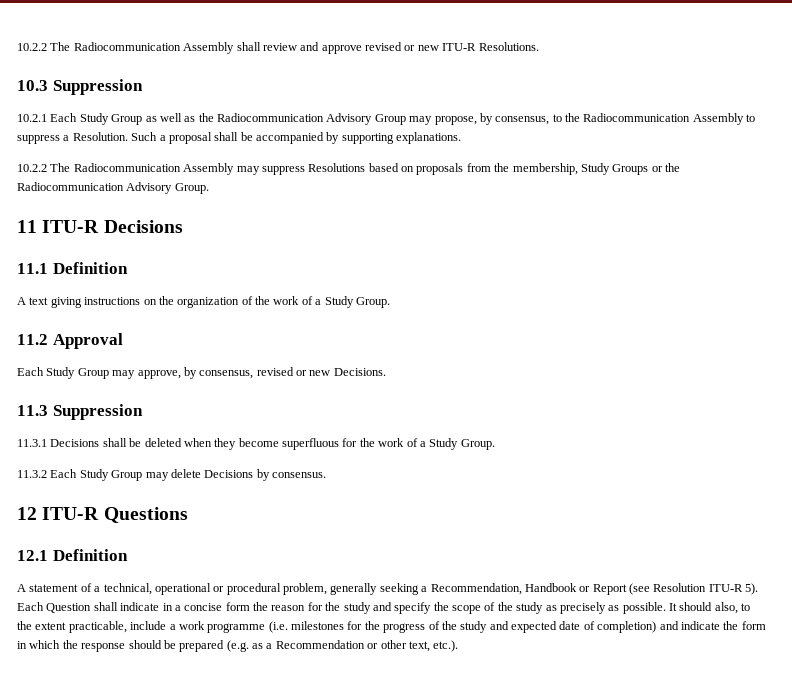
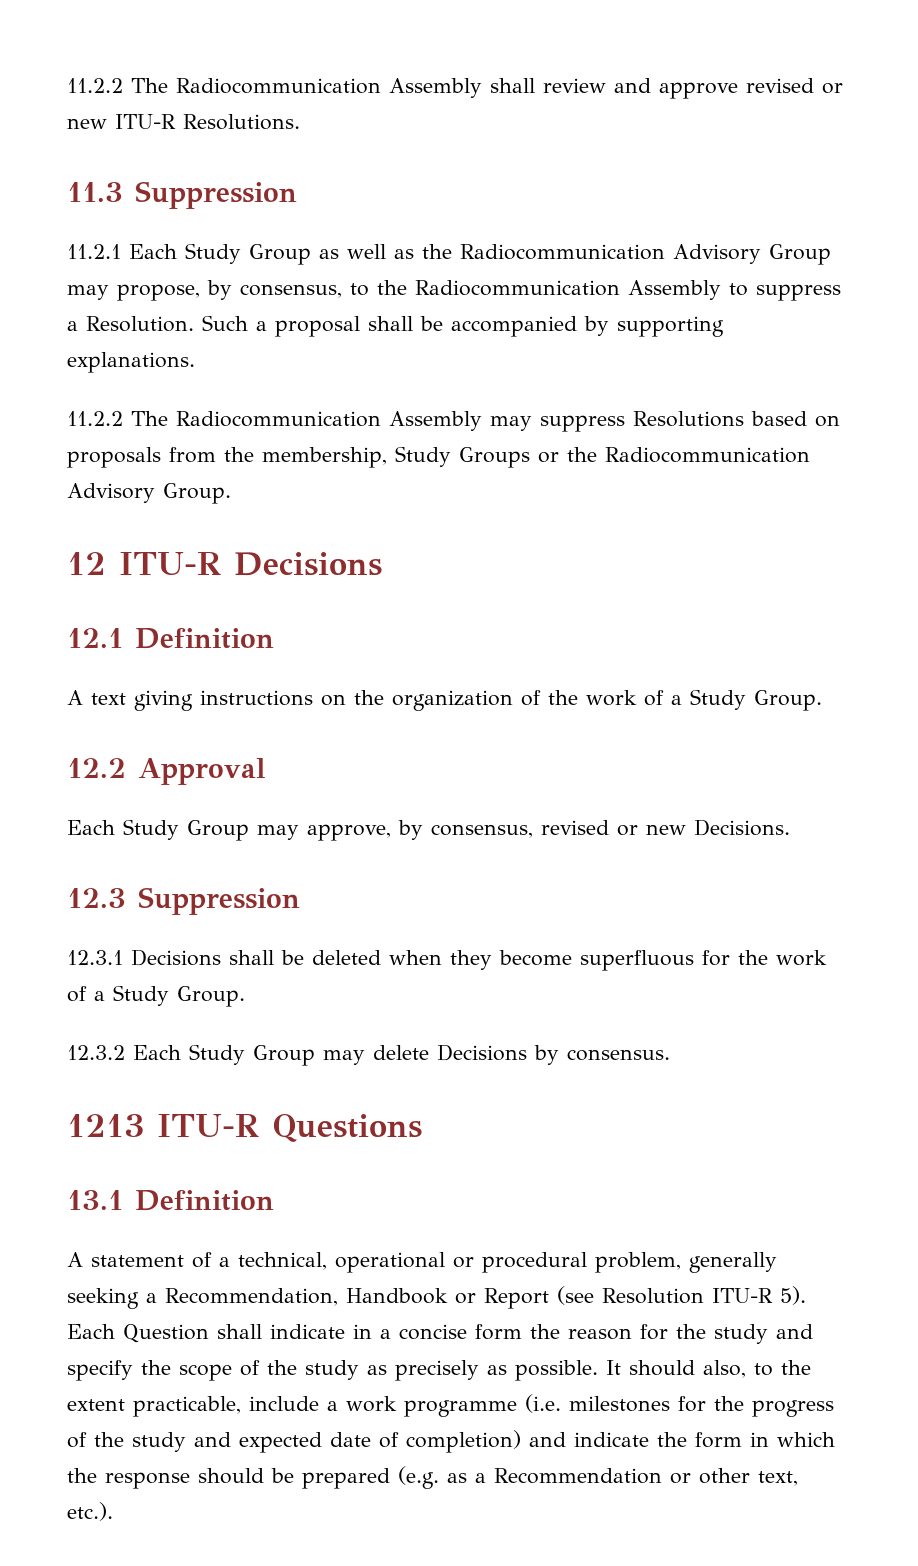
[17,43,47,51] 10.2.2 -> [67,78,123,93] 11.2.2
[17,79,143,95] [17,114,47,122] 10.3 Suppression // 10.2.1 -> [67,181,297,209] [67,244,121,259] 11.3 Suppression // 11.2.1
[17,164,47,172] 10.2.2 -> [67,411,123,426] 11.2.2
[17,220,37,233] 11 -> [67,552,106,575] 12
[17,263,48,274] 11.1 -> [67,628,123,648] 12.1
[17,334,48,345] 11.2 -> [67,758,126,778] 12.2
[17,404,143,420] [17,439,47,447] 11.3 Suppression // 11.3.1 -> [67,887,300,915] [67,950,123,965] 12.3 Suppression // 12.3.1
[17,470,47,478] 11.3.2 -> [67,1045,125,1060] 12.3.2
[17,507,37,520] 12 -> [67,1114,144,1137] 1213
[17,550,48,561] 12.1 -> [67,1190,123,1210] 13.1

